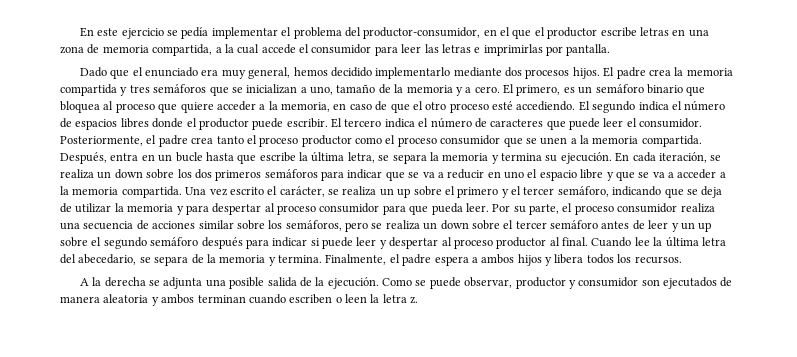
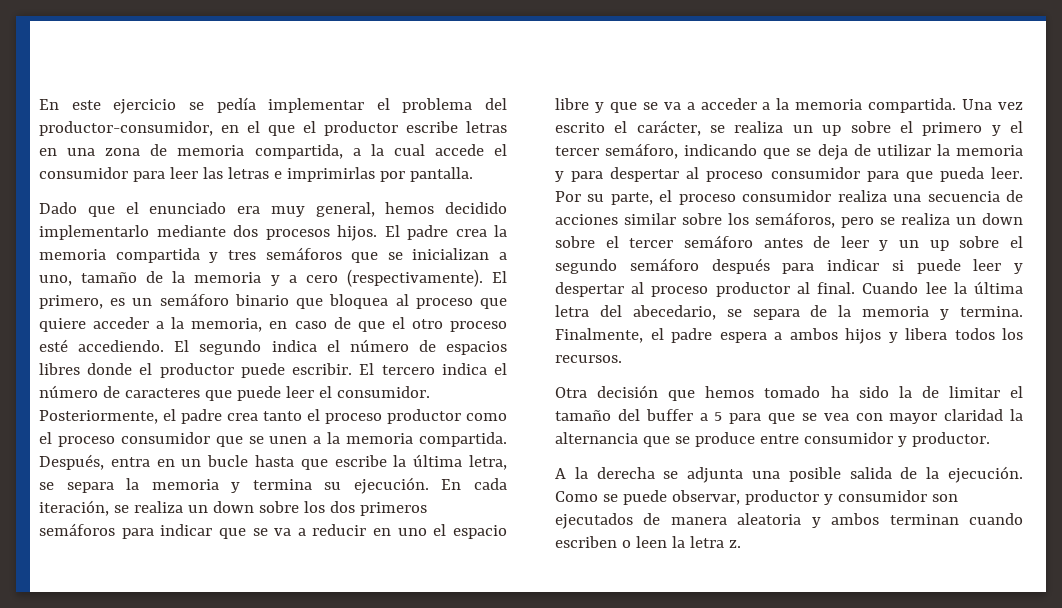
[474,86,500,93] cero. -> [305,269,483,287] cero (respectivamente).
(682, 260) none -> [555,385,1024,401] [555,409,1023,424] [555,432,990,447] // Otra decisión que hemos tomado ha sido la de limitar el tamaño del buffer a 5 para que se vea con mayor claridad la alternancia que se produce entre consumidor y productor.

